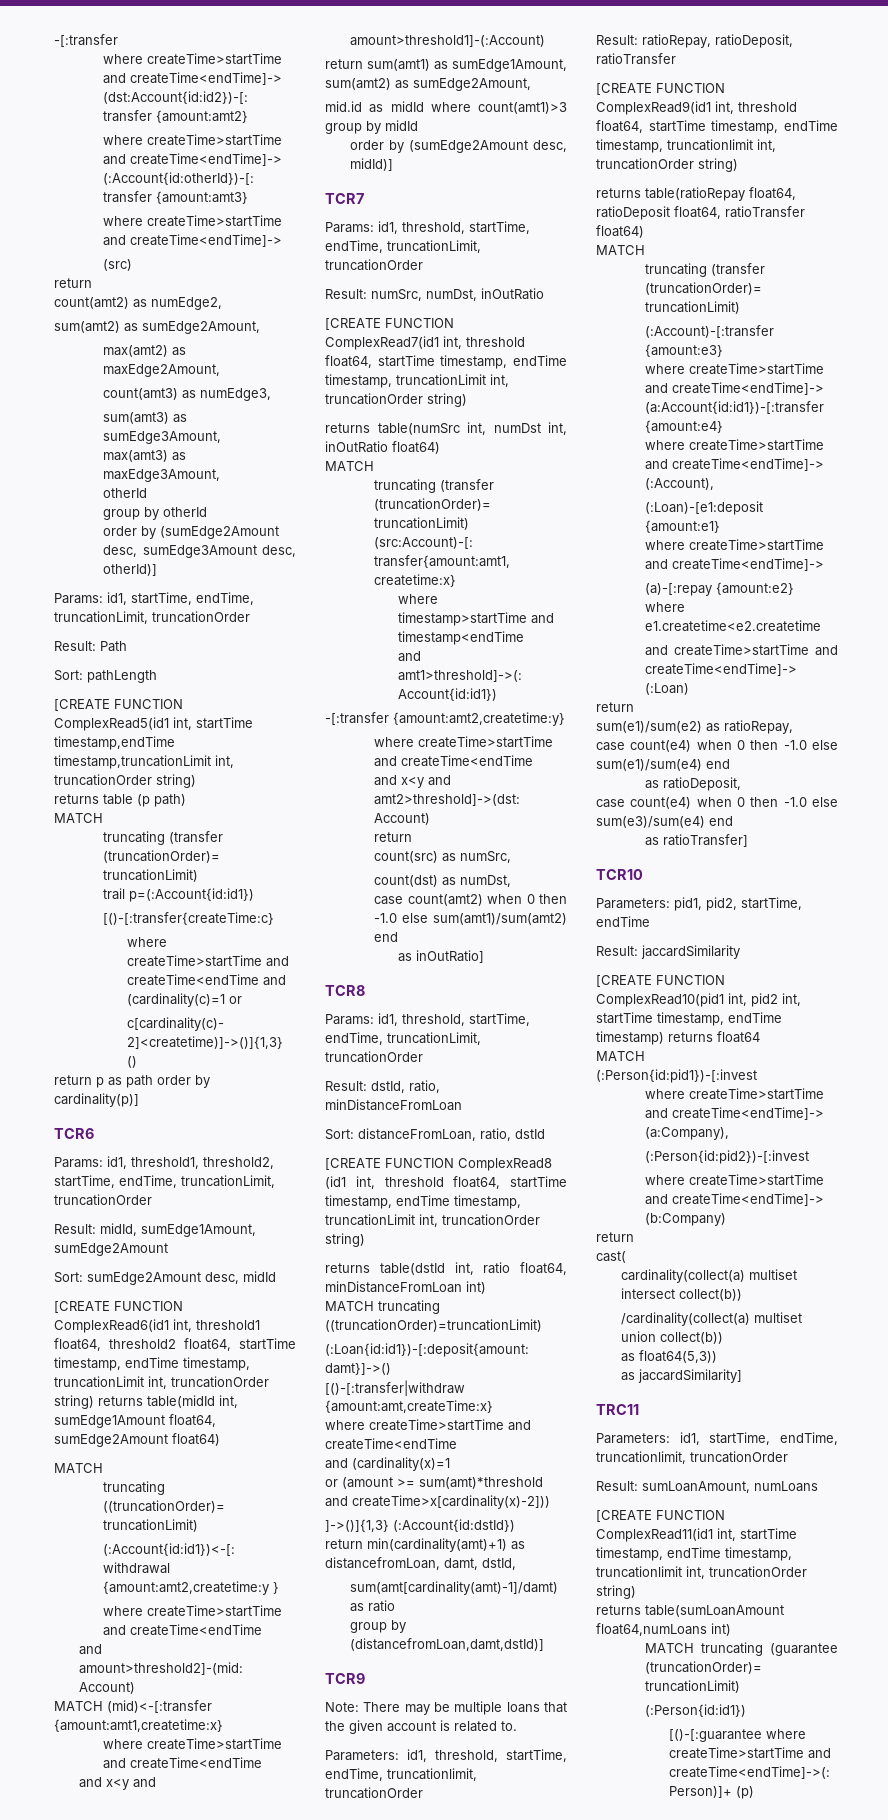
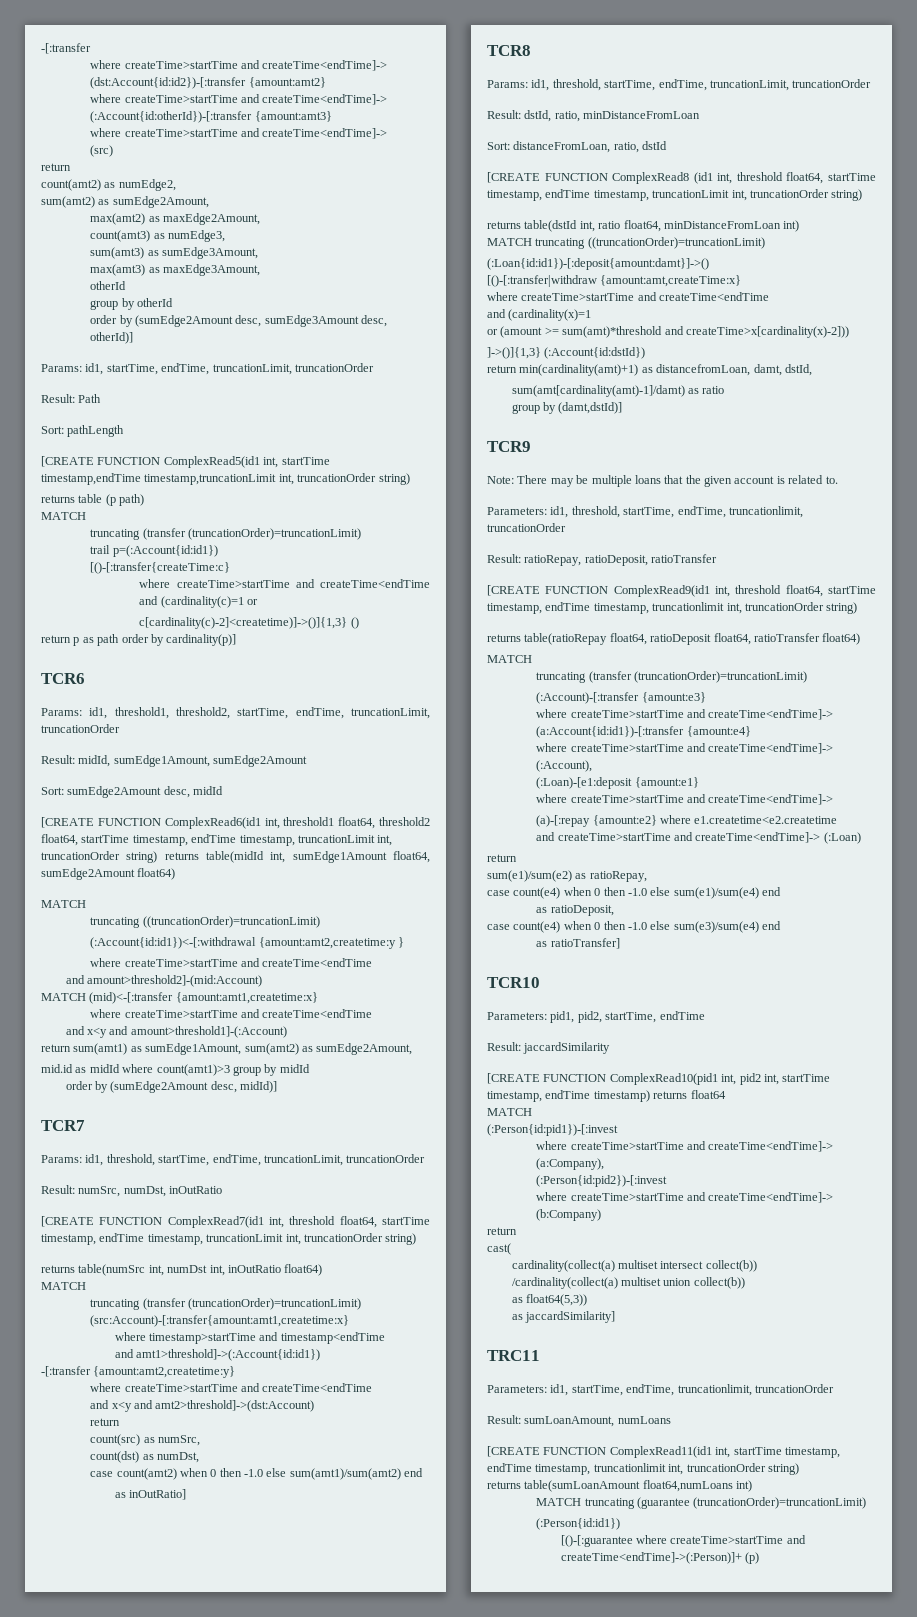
[349,1638,544,1651] (distancefromLoan,damt,dstId)] -> [558,402,623,414] (damt,dstId)]

